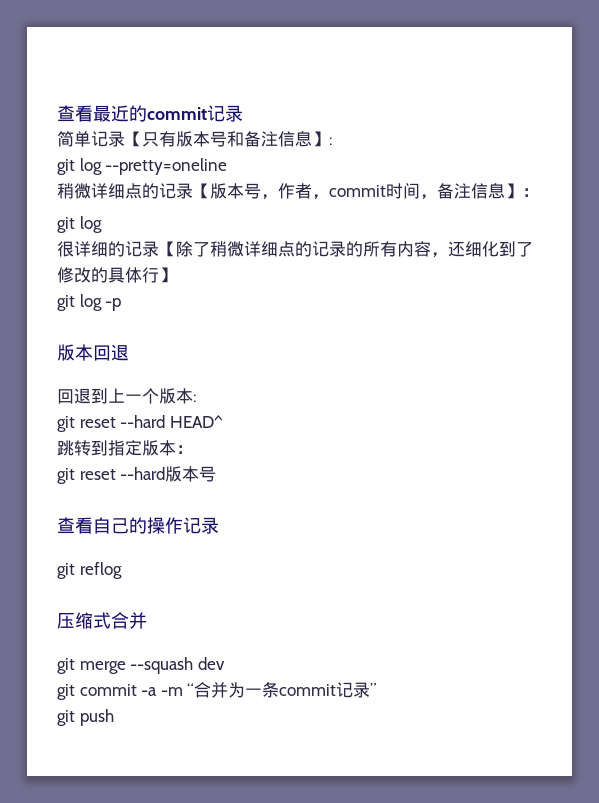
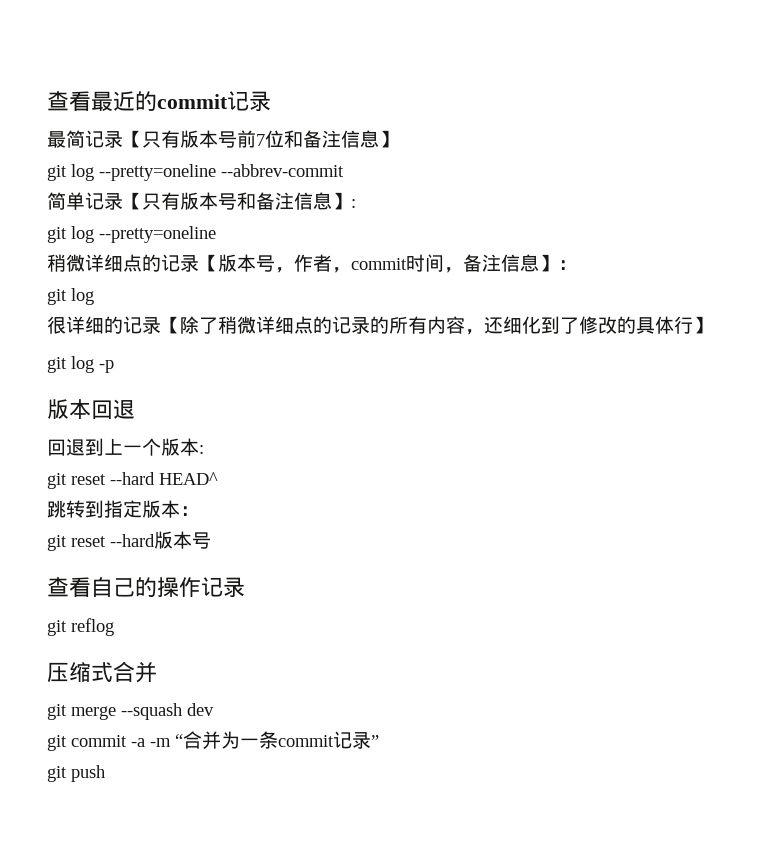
(243, 113) none -> [47,130,398,148] [47,164,344,181] // 最简记录【只有版本号前7位和备注信息】 // git log --pretty=oneline --abbrev-commit

